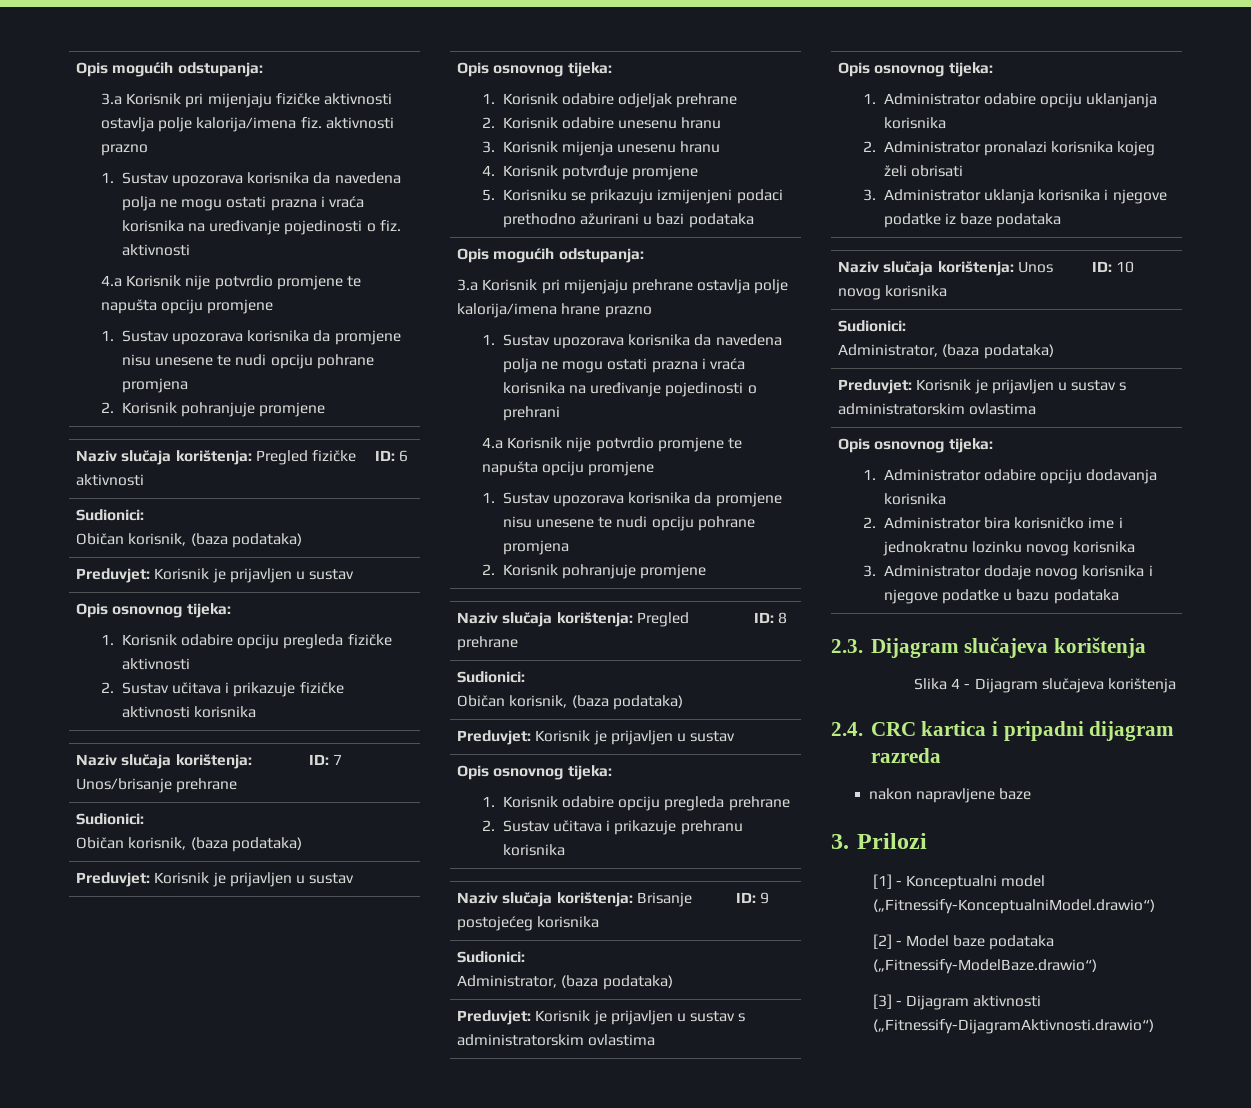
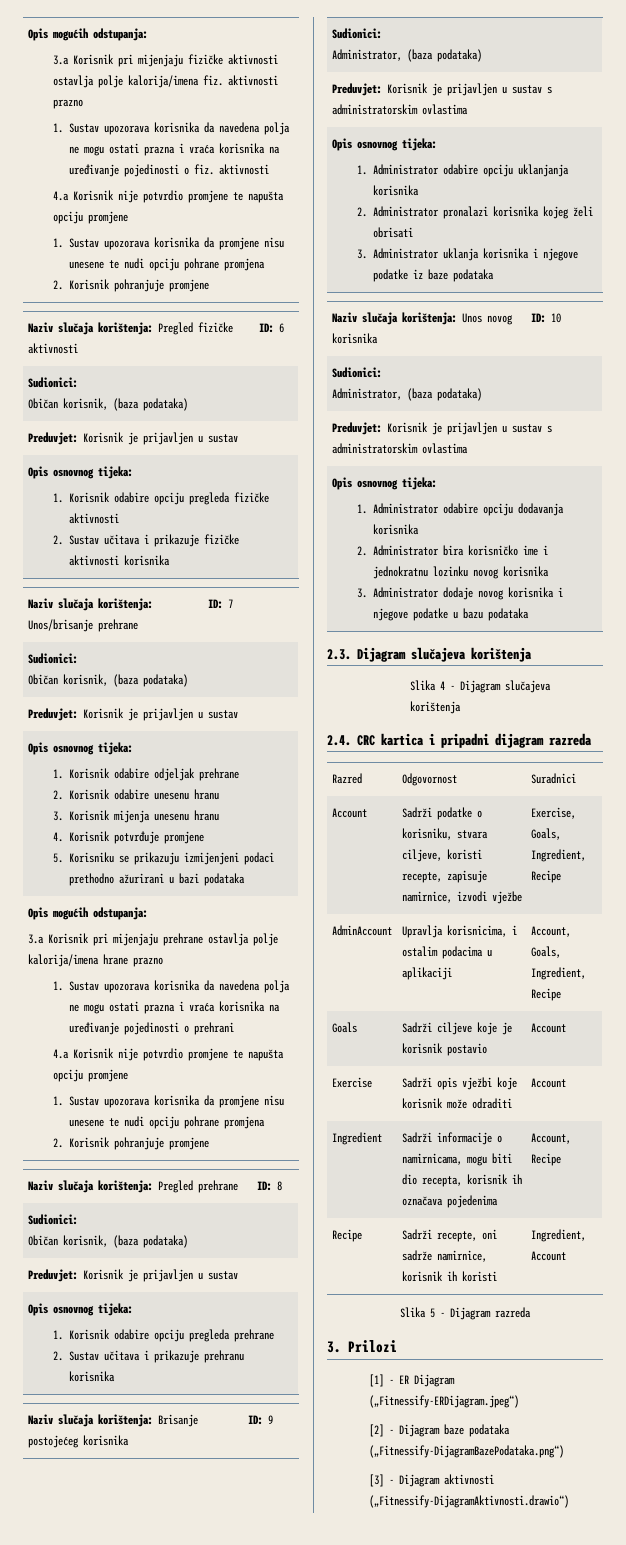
[868,788,1032,803] // nakon napravljene baze -> [331,773,362,784] [401,773,457,786] [530,773,576,784] [331,808,367,818] [401,807,482,820] [401,828,488,840] [401,849,482,862] [401,870,487,883] [401,891,522,904] [530,807,576,819] [530,828,561,840] [530,849,586,862] [530,870,561,883] [331,925,392,936] [401,925,517,938] [401,946,492,959] [401,967,452,980] [530,926,571,937] [530,946,561,958] [530,967,586,980] [530,988,561,1001] [331,1022,357,1033] [401,1022,512,1035] [401,1043,487,1056] [530,1023,566,1033] [331,1077,372,1088] [401,1077,517,1090] [401,1098,512,1109] [530,1078,566,1088] [331,1132,382,1145] [401,1132,502,1145] [401,1153,512,1166] [401,1174,522,1187] [401,1195,498,1208] [530,1133,571,1144] [530,1153,561,1166] [331,1229,362,1242] [401,1229,497,1242] [401,1250,487,1262] [401,1271,497,1282] [530,1229,586,1242] [530,1251,566,1261] [400,1307,531,1320] // Razred | Odgovornost | Suradnici // Account | Sadrži podatke o korisniku, stvara ciljeve, koristi recepte, zapisuje namirnice, izvodi vježbe | Exercise, Goals, Ingredient, Recipe // AdminAccount | Upravlja korisnicima, i ostalim podacima u aplikaciji | Account, Goals, Ingredient, Recipe // Goals | Sadrži ciljeve koje je korisnik postavio | Account // Exercise | Sadrži opis vježbi koje korisnik može odraditi | Account // Ingredient | Sadrži informacije o namirnicama, mogu biti dio recepta, korisnik ih označava pojedenima | Account, Recipe // Recipe | Sadrži recepte, oni sadrže namirnice, korisnik ih koristi | Ingredient, Account // Slika 5 - Dijagram razreda
[905,875,1046,890] [872,899,1155,914] Konceptualni model („Fitnessify-KonceptualniModel.drawio“) -> [399,1374,456,1387] [369,1395,520,1408] ER Dijagram („Fitnessify-ERDijagram.jpeg“)
[905,935,1055,950] [872,959,1097,974] Model baze podataka („Fitnessify-ModelBaze.drawio“) -> [399,1424,511,1437] [369,1445,565,1458] Dijagram baze podataka („Fitnessify-DijagramBazePodataka.png“)

